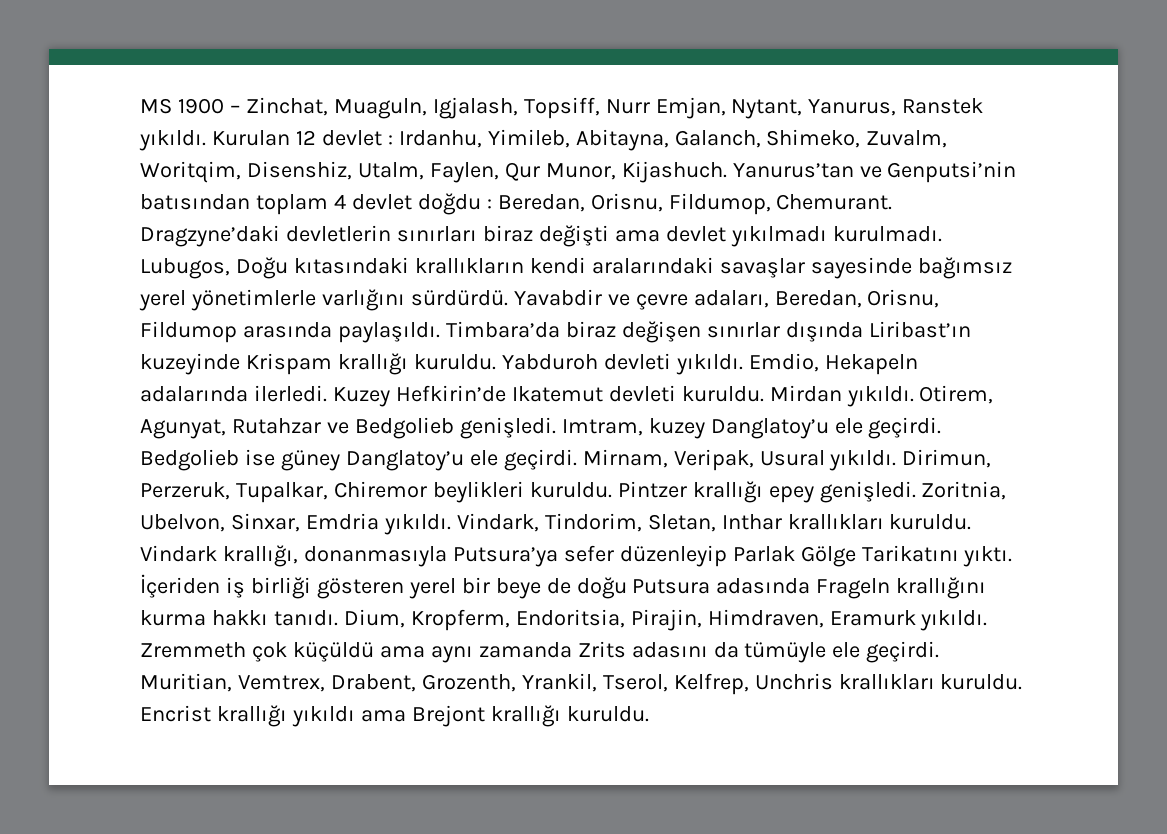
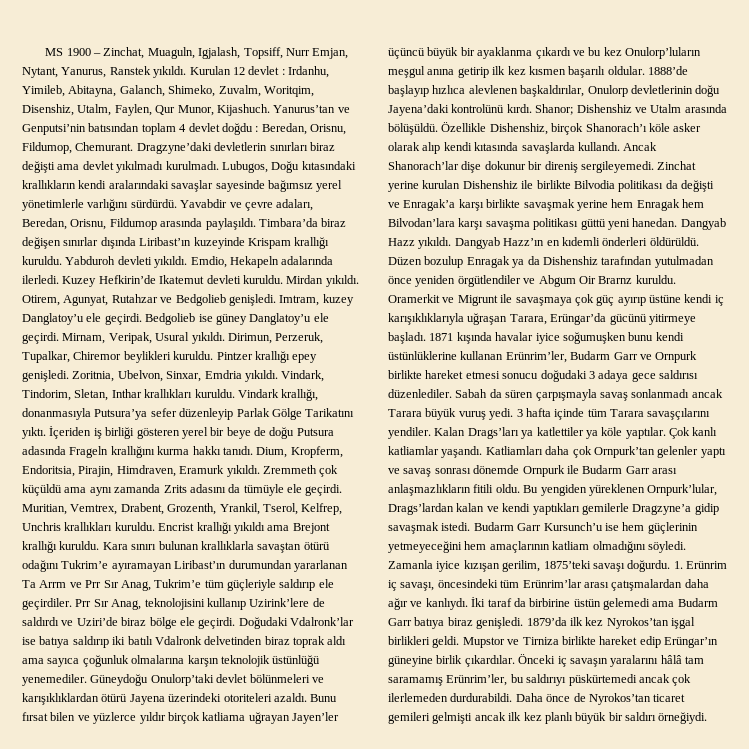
(649, 714) none -> [102,541,330,553] [22,560,348,572] [22,579,334,591] [22,598,325,610] [22,617,354,629] [22,636,347,648] [22,655,321,667] [22,674,324,686] [22,693,338,705] [22,712,339,724] [388,47,701,59] [388,66,688,78] [388,85,721,97] [388,104,727,116] [388,122,702,135] [388,142,658,154] [388,161,697,173] [388,180,714,192] [388,199,704,211] [388,218,726,230] [388,237,699,249] [388,256,714,268] [388,275,676,287] [388,294,724,306] [388,313,696,325] [388,332,684,344] [388,351,698,363] [388,370,698,382] [388,389,723,401] [388,408,711,420] [388,427,718,439] [388,446,726,458] [388,465,677,477] [388,484,718,496] [388,503,719,515] [388,522,698,534] [388,541,686,553] [388,560,727,572] [388,579,709,591] [388,597,718,610] [388,617,695,629] [388,636,718,648] [388,654,704,667] [388,674,692,686] [388,693,686,705] [388,712,708,724] Kara sınırı bulunan krallıklarla savaştan ötürü odağını Tukrim’e ayıramayan Liribast’ın durumundan yararlanan Ta Arrm ve Prr Sır Anag, Tukrim’e tüm güçleriyle saldırıp ele geçirdiler. Prr Sır Anag, teknolojisini kullanıp Uzirink’lere de saldırdı ve Uziri’de biraz bölge ele geçirdi. Doğudaki Vdalronk’lar ise batıya saldırıp iki batılı Vdalronk delvetinden biraz toprak aldı ama sayıca çoğunluk olmalarına karşın teknolojik üstünlüğü yenemediler. Güneydoğu Onulorp’taki devlet bölünmeleri ve karışıklıklardan ötürü Jayena üzerindeki otoriteleri azaldı. Bunu fırsat bilen ve yüzlerce yıldır birçok katliama uğrayan Jayen’ler üçüncü büyük bir ayaklanma çıkardı ve bu kez Onulorp’luların meşgul anına getirip ilk kez kısmen başarılı oldular. 1888’de başlayıp hızlıca alevlenen başkaldırılar, Onulorp devletlerinin doğu Jayena’daki kontrolünü kırdı. Shanor; Dishenshiz ve Utalm arasında bölüşüldü. Özellikle Dishenshiz, birçok Shanorach’ı köle asker olarak alıp kendi kıtasında savaşlarda kullandı. Ancak Shanorach’lar dişe dokunur bir direniş sergileyemedi. Zinchat yerine kurulan Dishenshiz ile birlikte Bilvodia politikası da değişti ve Enragak’a karşı birlikte savaşmak yerine hem Enragak hem Bilvodan’lara karşı savaşma politikası güttü yeni hanedan. Dangyab Hazz yıkıldı. Dangyab Hazz’ın en kıdemli önderleri öldürüldü. Düzen bozulup Enragak ya da Dishenshiz tarafından yutulmadan önce yeniden örgütlendiler ve Abgum Oir Brarnz kuruldu. Oramerkit ve Migrunt ile savaşmaya çok güç ayırıp üstüne kendi iç karışıklıklarıyla uğraşan Tarara, Erüngar’da gücünü yitirmeye başladı. 1871 kışında havalar iyice soğumuşken bunu kendi üstünlüklerine kullanan Erünrim’ler, Budarm Garr ve Ornpurk birlikte hareket etmesi sonucu doğudaki 3 adaya gece saldırısı düzenlediler. Sabah da süren çarpışmayla savaş sonlanmadı ancak Tarara büyük vuruş yedi. 3 hafta içinde tüm Tarara savaşçılarını yendiler. Kalan Drags’ları ya katlettiler ya köle yaptılar. Çok kanlı katliamlar yaşandı. Katliamları daha çok Ornpurk’tan gelenler yaptı ve savaş sonrası dönemde Ornpurk ile Budarm Garr arası anlaşmazlıkların fitili oldu. Bu yengiden yüreklenen Ornpurk’lular, Drags’lardan kalan ve kendi yaptıkları gemilerle Dragzyne’a gidip savaşmak istedi. Budarm Garr Kursunch’u ise hem güçlerinin yetmeyeceğini hem amaçlarının katliam olmadığını söyledi. Zamanla iyice kızışan gerilim, 1875’teki savaşı doğurdu. 1. Erünrim iç savaşı, öncesindeki tüm Erünrim’lar arası çatışmalardan daha ağır ve kanlıydı. İki taraf da birbirine üstün gelemedi ama Budarm Garr batıya biraz genişledi. 1879’da ilk kez Nyrokos’tan işgal birlikleri geldi. Mupstor ve Tirniza birlikte hareket edip Erüngar’ın güneyine birlik çıkardılar. Önceki iç savaşın yaralarını hâlâ tam saramamış Erünrim’ler, bu saldırıyı püskürtemedi ancak çok ilerlemeden durdurabildi. Daha önce de Nyrokos’tan ticaret gemileri gelmişti ancak ilk kez planlı büyük bir saldırı örneğiydi.

